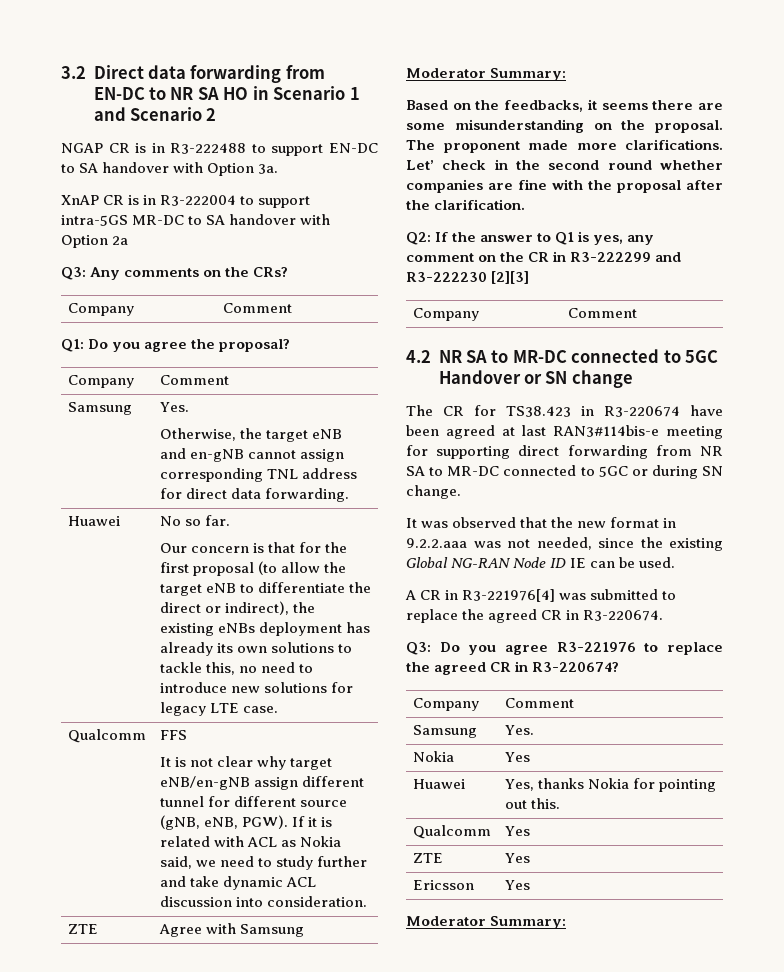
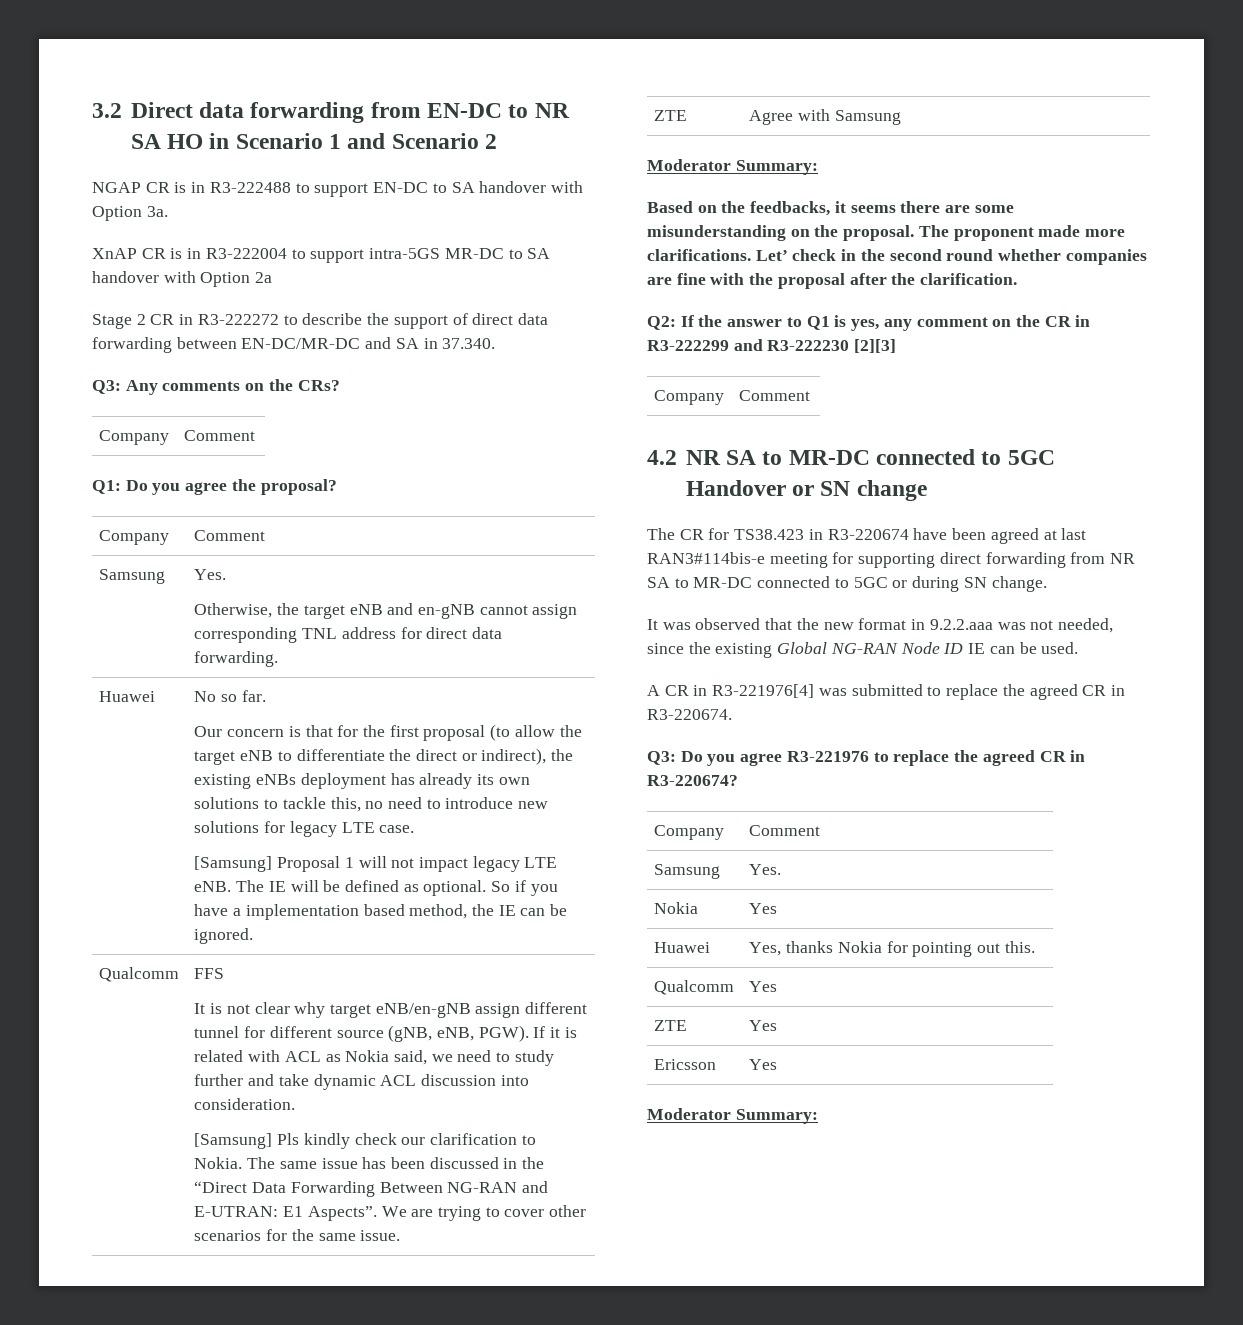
(129, 240) none -> [92,313,548,329] [92,337,496,353] // Stage 2 CR in R3-222272 to describe the support of direct data forwarding between EN-DC/MR-DC and SA in 37.340.
(278, 709) none -> [194,856,558,872] [194,880,558,896] [194,904,568,920] [194,928,254,944] // [Samsung] Proposal 1 will not impact legacy LTE eNB. The IE will be defined as optional. So if you have a implementation based method, the IE can be ignored.
(367, 901) none -> [194,1133,536,1149] [194,1157,545,1169] [194,1181,549,1197] [194,1205,587,1221] [194,1229,401,1241] // [Samsung] Pls kindly check our clarification to Nokia. The same issue has been discussed in the “Direct Data Forwarding Between NG-RAN and E-UTRAN: E1 Aspects”. We are trying to cover other scenarios for the same issue.

